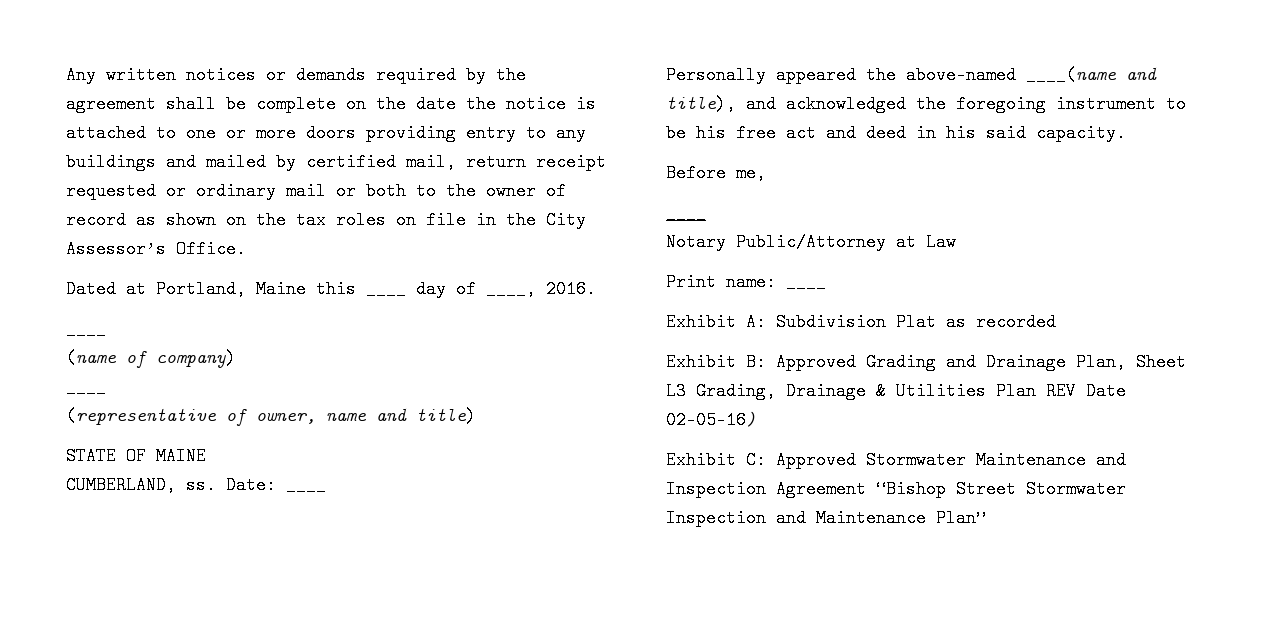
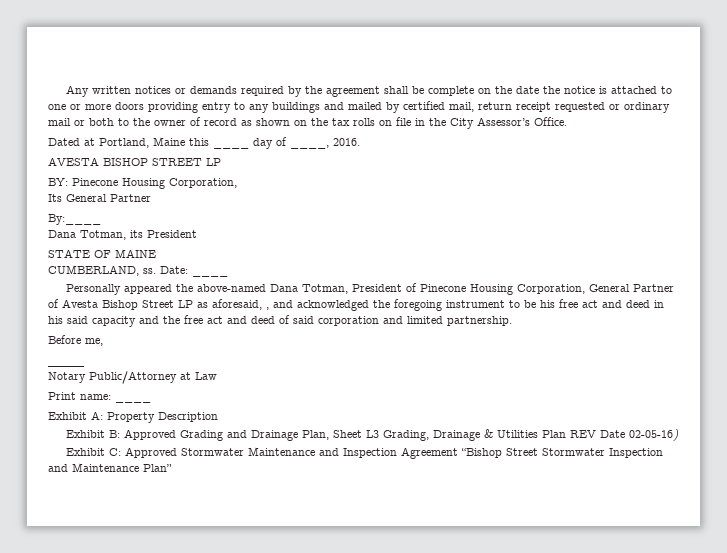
[336,211,386,229] roles -> [353,118,375,126] rolls
[66,320,106,338] [66,349,236,368] [66,378,106,396] [66,407,476,426] ____ // (name of company) // ____ // (representative of owner, name and title) -> [48,157,221,166] [48,178,237,189] [48,194,151,202] [48,214,101,225] [48,230,197,240] AVESTA BISHOP STREET LP // BY: Pinecone Housing Corporation, // Its General Partner // By:____ // Dana Totman, its President
[1026,66,1157,84] [666,95,736,113] ____(name and title), -> [270,283,675,295] [48,299,269,310] Dana Totman, President of Pinecone Housing Corporation, General Partner of Avesta Bishop Street LP as aforesaid, ,
[1036,124,1126,142] capacity. -> [92,315,512,327] capacity and the free act and deed of said corporation and limited partnership.
[776,313,1056,331] Subdivision Plat as recorded -> [107,412,218,423] Property Description

